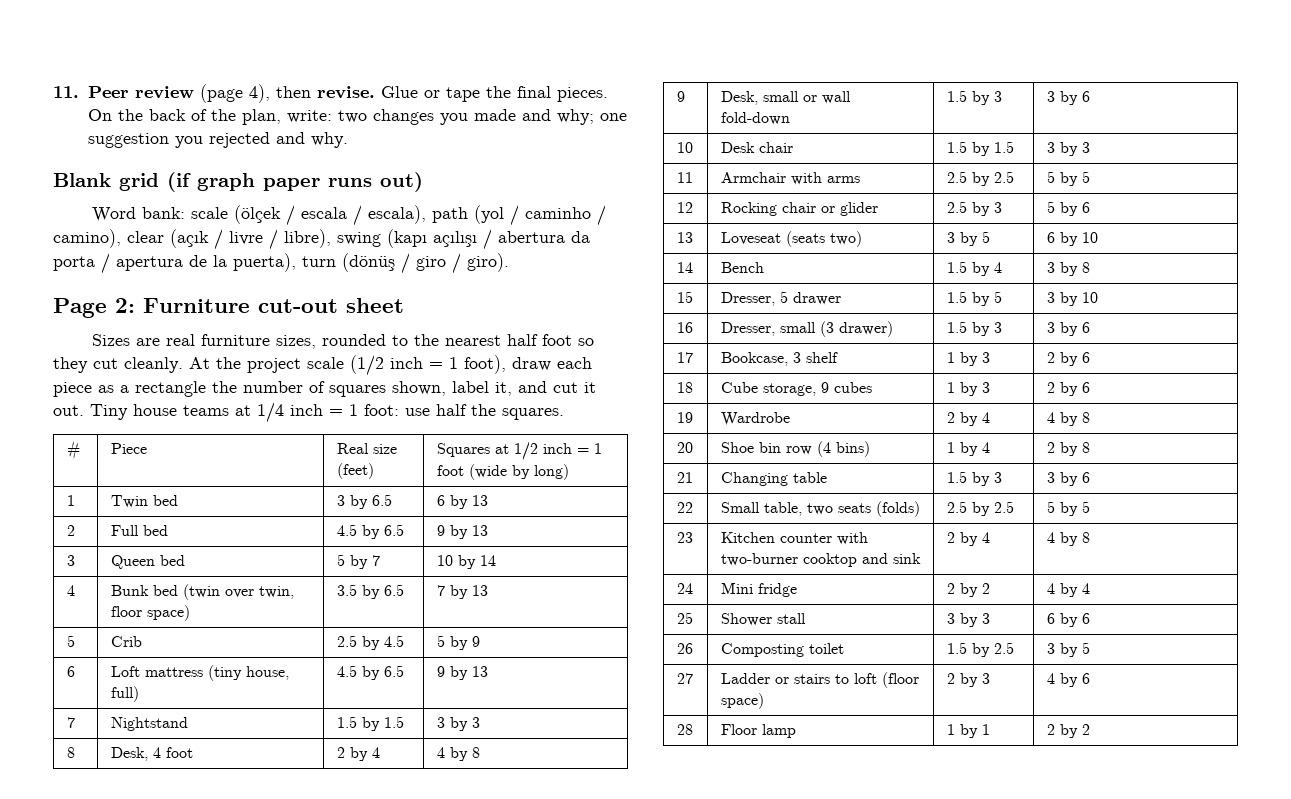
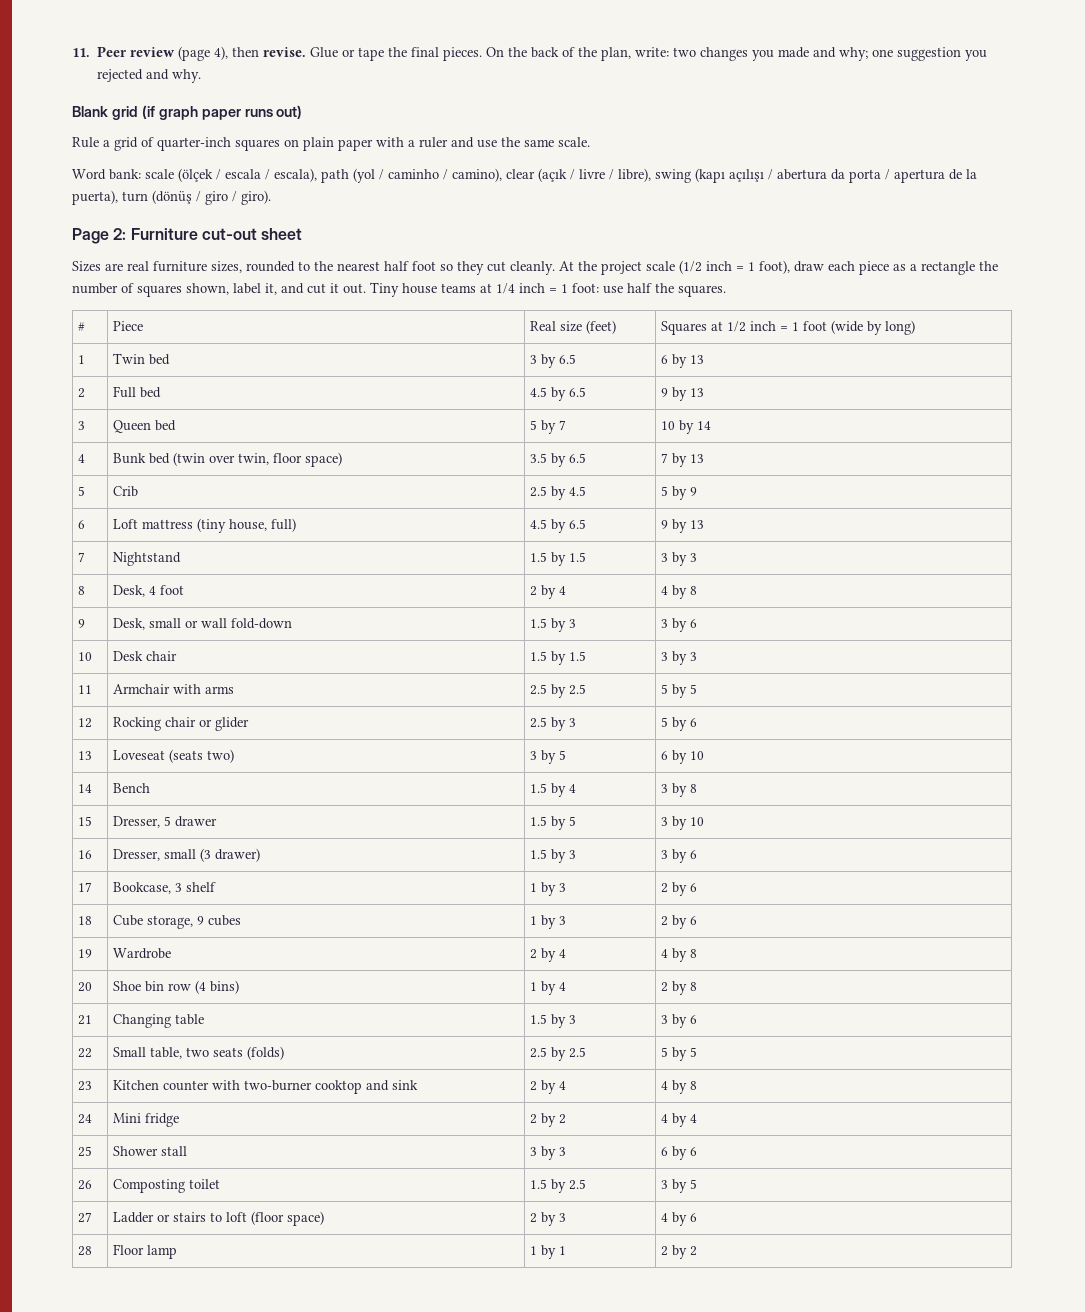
(423, 182) none -> [72,137,590,151] // Rule a grid of quarter-inch squares on plain paper with a ruler and use the same scale.

